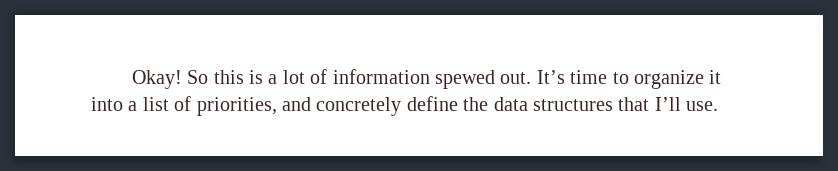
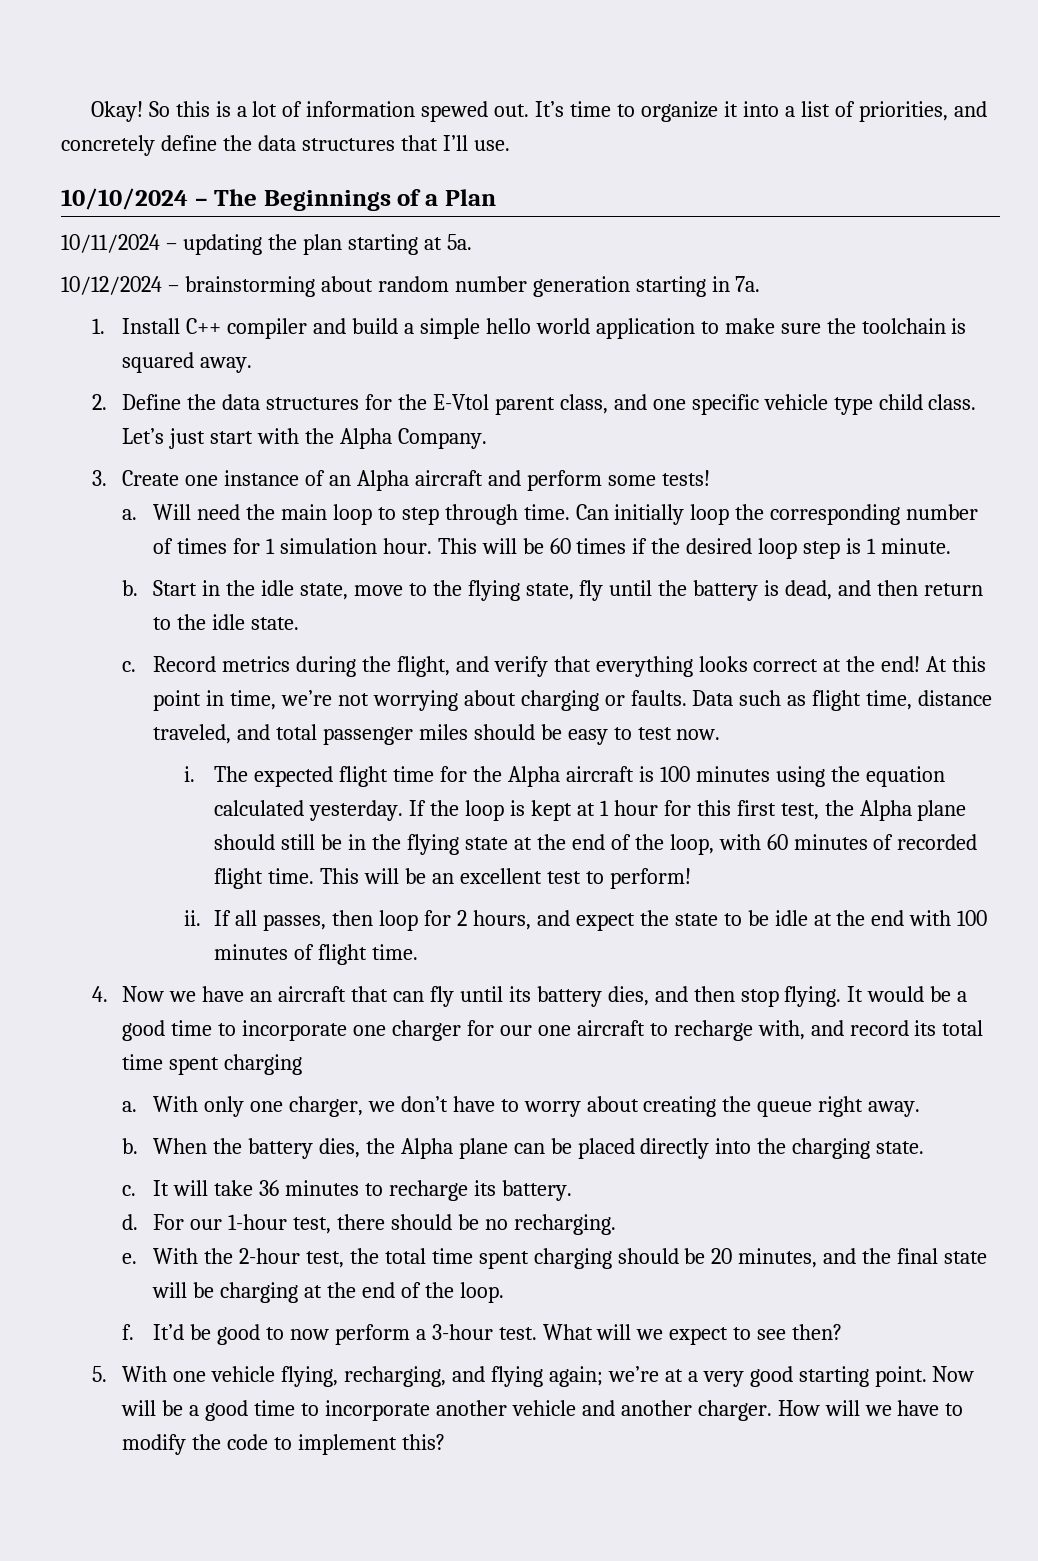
(719, 106) none -> [61,188,496,211] [61,234,472,255] [61,276,761,297] [91,318,967,339] [122,352,253,373] [91,394,977,415] [122,428,487,449] [91,470,710,491] [122,504,979,525] [153,538,951,559] [122,580,983,601] [153,614,299,630] [122,656,987,677] [153,690,993,711] [153,724,721,745] [183,766,945,787] [214,800,967,821] [214,834,978,855] [214,868,691,889] [183,910,988,931] [214,944,419,965] [91,986,968,1007] [122,1020,984,1041] [122,1054,303,1075] [122,1096,921,1117] [122,1138,925,1159] [122,1180,572,1201] [122,1214,616,1235] [122,1248,988,1269] [152,1282,504,1303] [122,1324,843,1345] [91,1366,975,1387] [121,1400,964,1421] [122,1434,446,1455] // 10/10/2024 – The Beginnings of a Plan // 10/11/2024 – updating the plan starting at 5a. // 10/12/2024 – brainstorming about random number generation starting in 7a. // 1. Install C++ compiler and build a simple hello world application to make sure the toolchain is squared away. // 2. Define the data structures for the E-Vtol parent class, and one specific vehicle type child class. Let’s just start with the Alpha Company. // 3. Create one instance of an Alpha aircraft and perform some tests! // a. Will need the main loop to step through time. Can initially loop the corresponding number of times for 1 simulation hour. This will be 60 times if the desired loop step is 1 minute. // b. Start in the idle state, move to the flying state, fly until the battery is dead, and then return to the idle state. // c. Record metrics during the flight, and verify that everything looks correct at the end! At this point in time, we’re not worrying about charging or faults. Data such as flight time, distance traveled, and total passenger miles should be easy to test now. // i. The expected flight time for the Alpha aircraft is 100 minutes using the equation calculated yesterday. If the loop is kept at 1 hour for this first test, the Alpha plane should still be in the flying state at the end of the loop, with 60 minutes of recorded flight time. This will be an excellent test to perform! // ii. If all passes, then loop for 2 hours, and expect the state to be idle at the end with 100 minutes of flight time. // 4. Now we have an aircraft that can fly until its battery dies, and then stop flying. It would be a good time to incorporate one charger for our one aircraft to recharge with, and record its total time spent charging // a. With only one charger, we don’t have to worry about creating the queue right away. // b. When the battery dies, the Alpha plane can be placed directly into the charging state. // c. It will take 36 minutes to recharge its battery. // d. For our 1-hour test, there should be no recharging. // e. With the 2-hour test, the total time spent charging should be 20 minutes, and the final state will be charging at the end of the loop. // f. It’d be good to now perform a 3-hour test. What will we expect to see then? // 5. With one vehicle flying, recharging, and flying again; we’re at a very good starting point. Now will be a good time to incorporate another vehicle and another charger. How will we have to modify the code to implement this?

